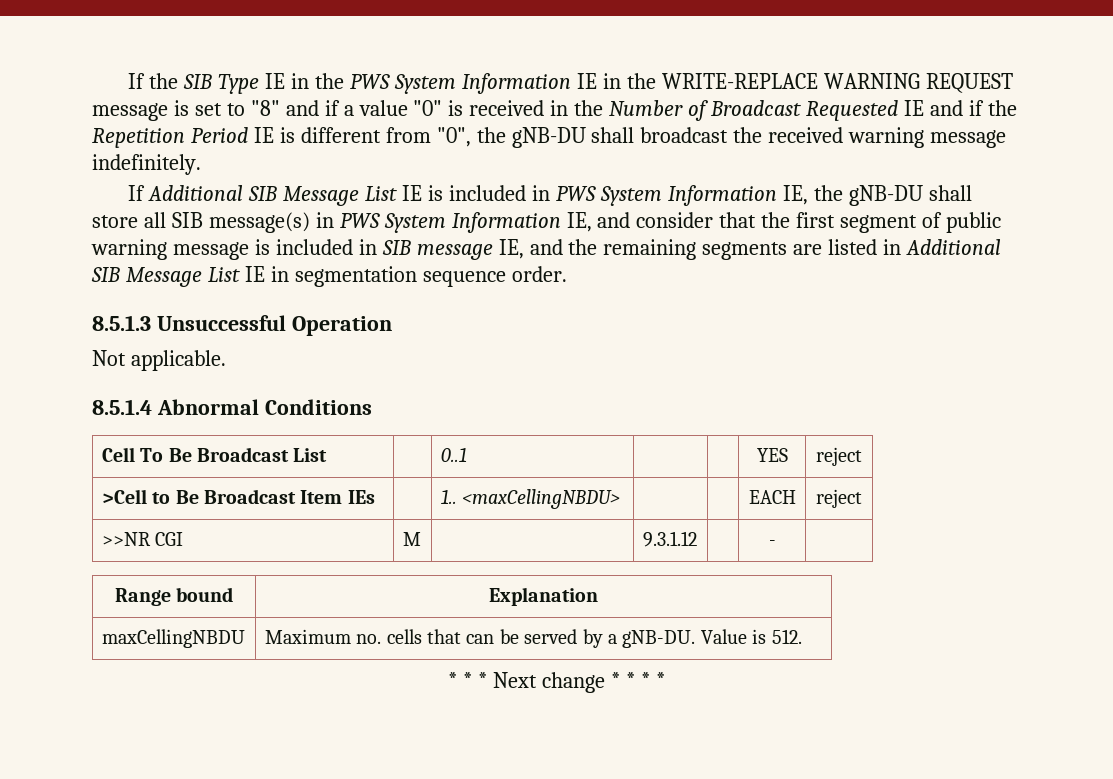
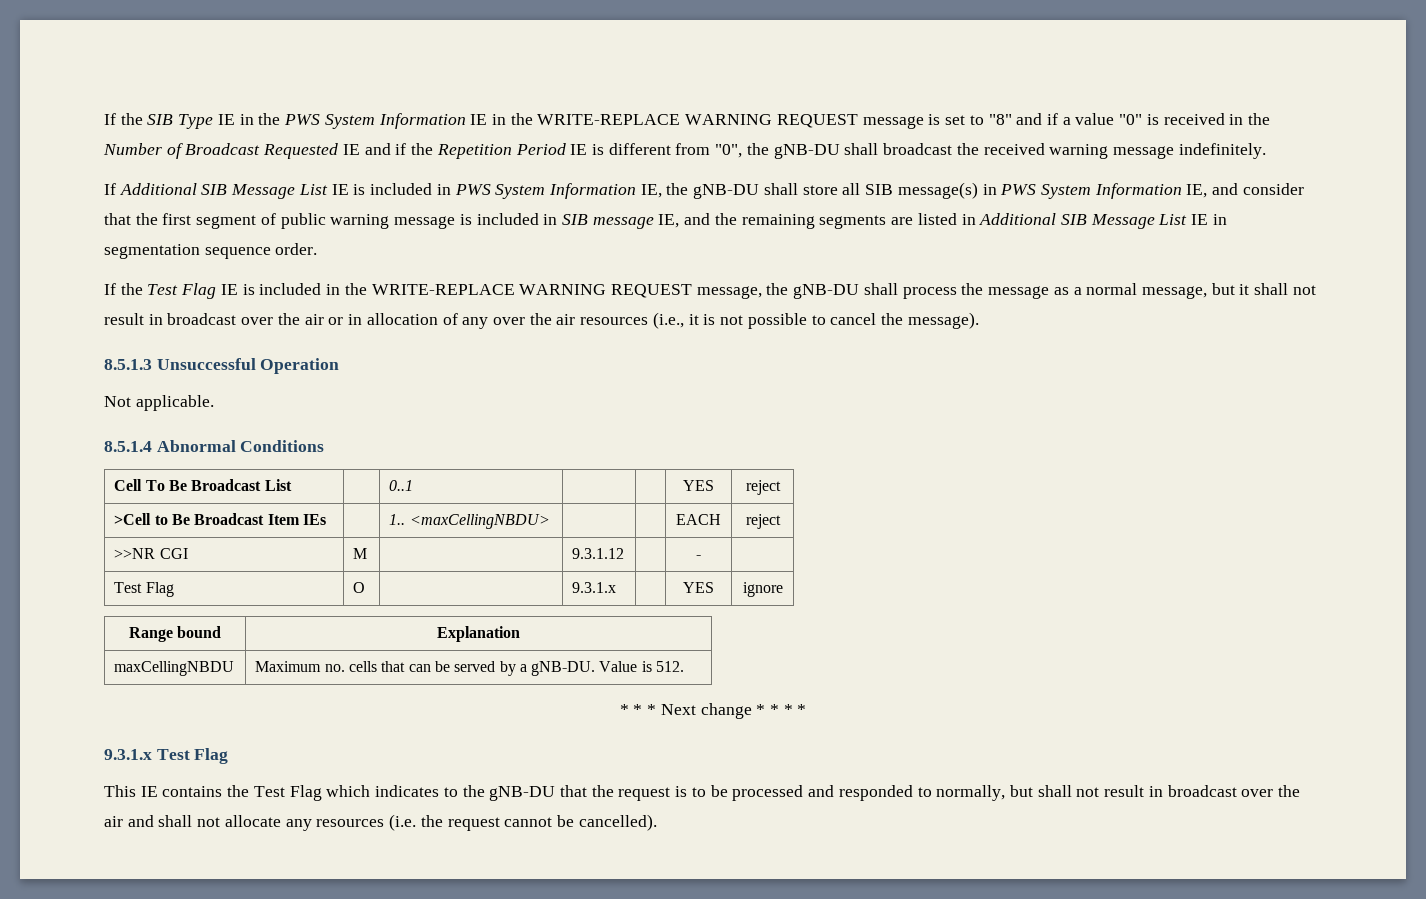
(567, 274) none -> [104,283,1316,299] [104,312,979,329] // If the Test Flag IE is included in the WRITE-REPLACE WARNING REQUEST message, the gNB-DU shall process the message as a normal message, but it shall not result in broadcast over the air or in allocation of any over the air resources (i.e., it is not possible to cancel the message).
(776, 543) none -> [114,582,174,597] [353,582,366,593] [572,582,617,593] [683,582,714,593] [742,582,783,597] // Test Flag | O | | 9.3.1.x | | YES | ignore
(665, 680) none -> [104,748,229,764] [104,785,1301,801] [104,814,657,831] // 9.3.1.x Test Flag // This IE contains the Test Flag which indicates to the gNB-DU that the request is to be processed and responded to normally, but shall not result in broadcast over the air and shall not allocate any resources (i.e. the request cannot be cancelled).

